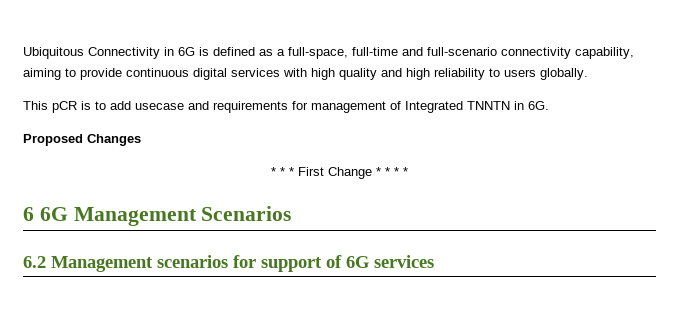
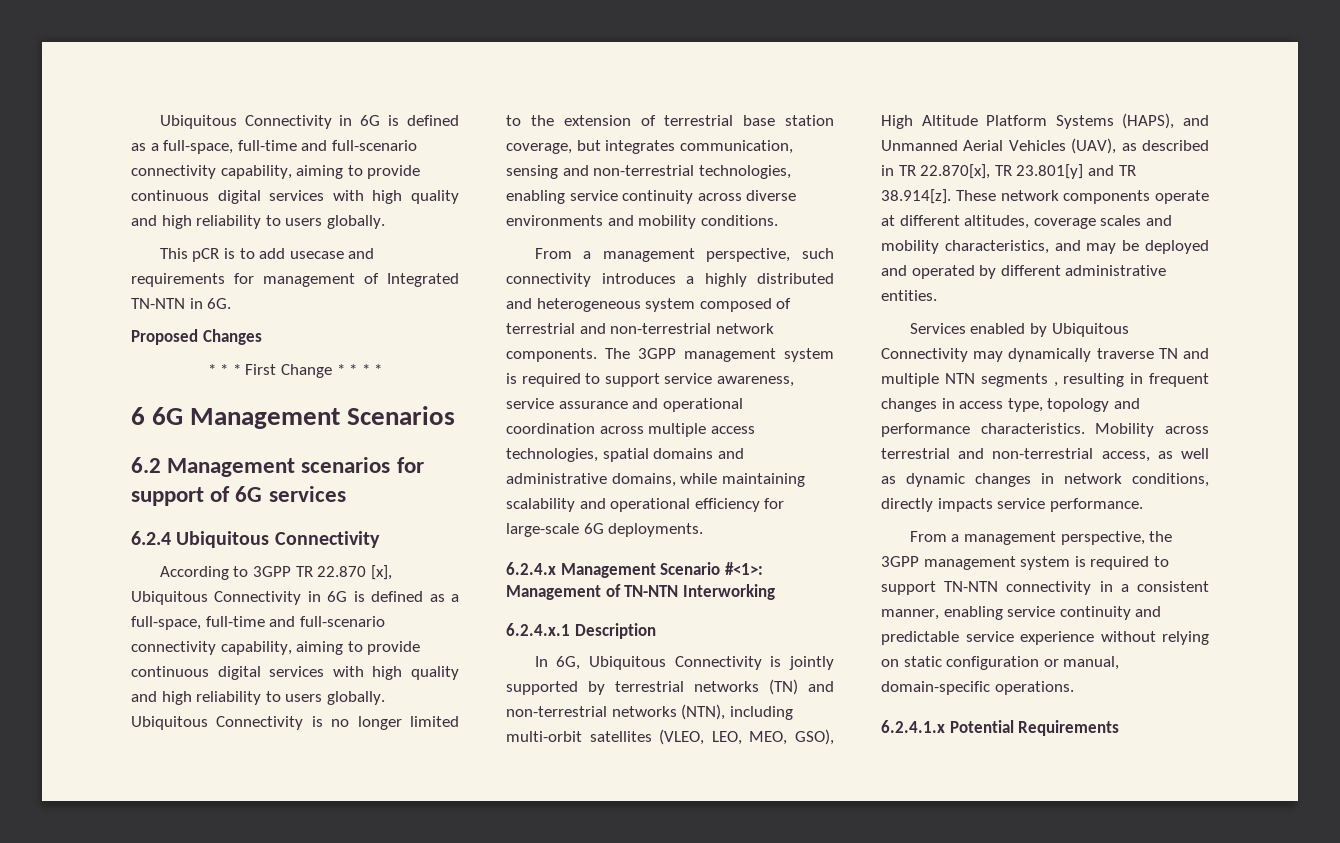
[467,101,510,110] TNNTN -> [131,298,185,309] TN-NTN
(434, 261) none -> [131,531,380,548] [159,565,392,580] [131,591,459,605] [131,616,385,630] [131,641,421,655] [131,666,459,680] [131,691,385,705] [131,716,459,730] [506,115,834,126] [506,140,793,154] [506,165,791,179] [506,190,797,204] [506,215,778,229] [534,248,834,262] [506,273,834,287] [506,298,792,312] [506,323,774,334] [506,348,834,362] [506,373,794,387] [506,398,743,412] [506,423,755,437] [506,448,744,462] [506,473,805,487] [506,498,785,512] [506,523,704,537] [506,562,763,578] [506,584,775,600] [506,623,656,639] [534,656,834,670] [506,679,834,695] [506,704,793,720] [506,729,834,745] [881,113,1209,129] [881,138,1209,154] [881,164,1136,179] [881,189,1209,204] [881,215,1172,229] [881,240,1209,254] [881,265,1167,279] [881,290,937,301] [909,323,1129,337] [881,348,1209,362] [881,373,1209,387] [881,398,1140,412] [881,423,1209,437] [881,448,1209,462] [881,473,1209,487] [881,498,1143,512] [909,531,1173,545] [881,556,1169,570] [881,581,1209,595] [881,606,1162,620] [881,631,1209,645] [881,656,1120,670] [881,681,1074,695] [881,720,1120,736] // 6.2.4 Ubiquitous Connectivity // According to 3GPP TR 22.870 [x], Ubiquitous Connectivity in 6G is defined as a full-space, full-time and full-scenario connectivity capability, aiming to provide continuous digital services with high quality and high reliability to users globally. Ubiquitous Connectivity is no longer limited to the extension of terrestrial base station coverage, but integrates communication, sensing and non-terrestrial technologies, enabling service continuity across diverse environments and mobility conditions. // From a management perspective, such connectivity introduces a highly distributed and heterogeneous system composed of terrestrial and non-terrestrial network components. The 3GPP management system is required to support service awareness, service assurance and operational coordination across multiple access technologies, spatial domains and administrative domains, while maintaining scalability and operational efficiency for large-scale 6G deployments. // 6.2.4.x Management Scenario #<1>: Management of TN-NTN Interworking // 6.2.4.x.1 Description // In 6G, Ubiquitous Connectivity is jointly supported by terrestrial networks (TN) and non-terrestrial networks (NTN), including multi-orbit satellites (VLEO, LEO, MEO, GSO), High Altitude Platform Systems (HAPS), and Unmanned Aerial Vehicles (UAV), as described in TR 22.870[x], TR 23.801[y] and TR 38.914[z]. These network components operate at different altitudes, coverage scales and mobility characteristics, and may be deployed and operated by different administrative entities. // Services enabled by Ubiquitous Connectivity may dynamically traverse TN and multiple NTN segments , resulting in frequent changes in access type, topology and performance characteristics. Mobility across terrestrial and non-terrestrial access, as well as dynamic changes in network conditions, directly impacts service performance. // From a management perspective, the 3GPP management system is required to support TN-NTN connectivity in a consistent manner, enabling service continuity and predictable service experience without relying on static configuration or manual, domain-specific operations. // 6.2.4.1.x Potential Requirements

